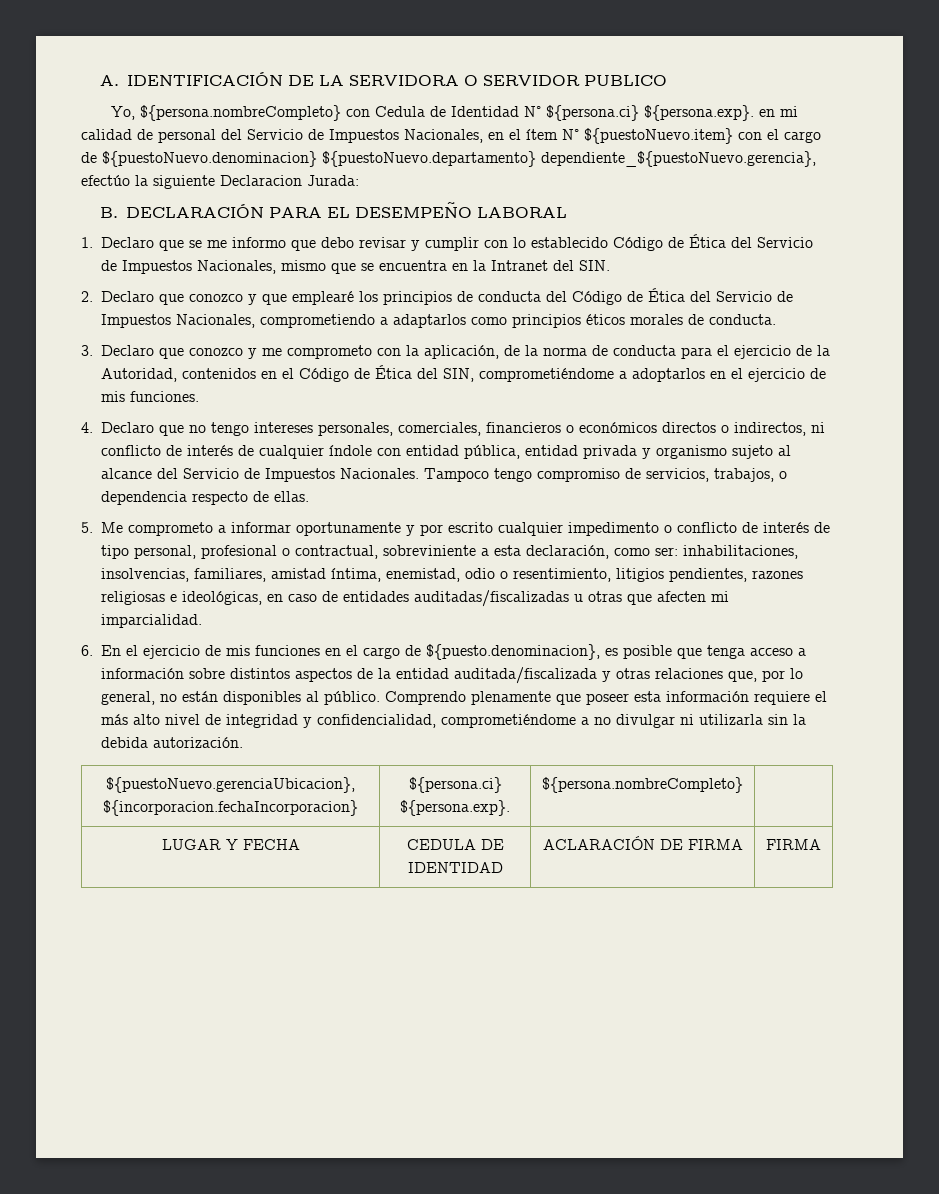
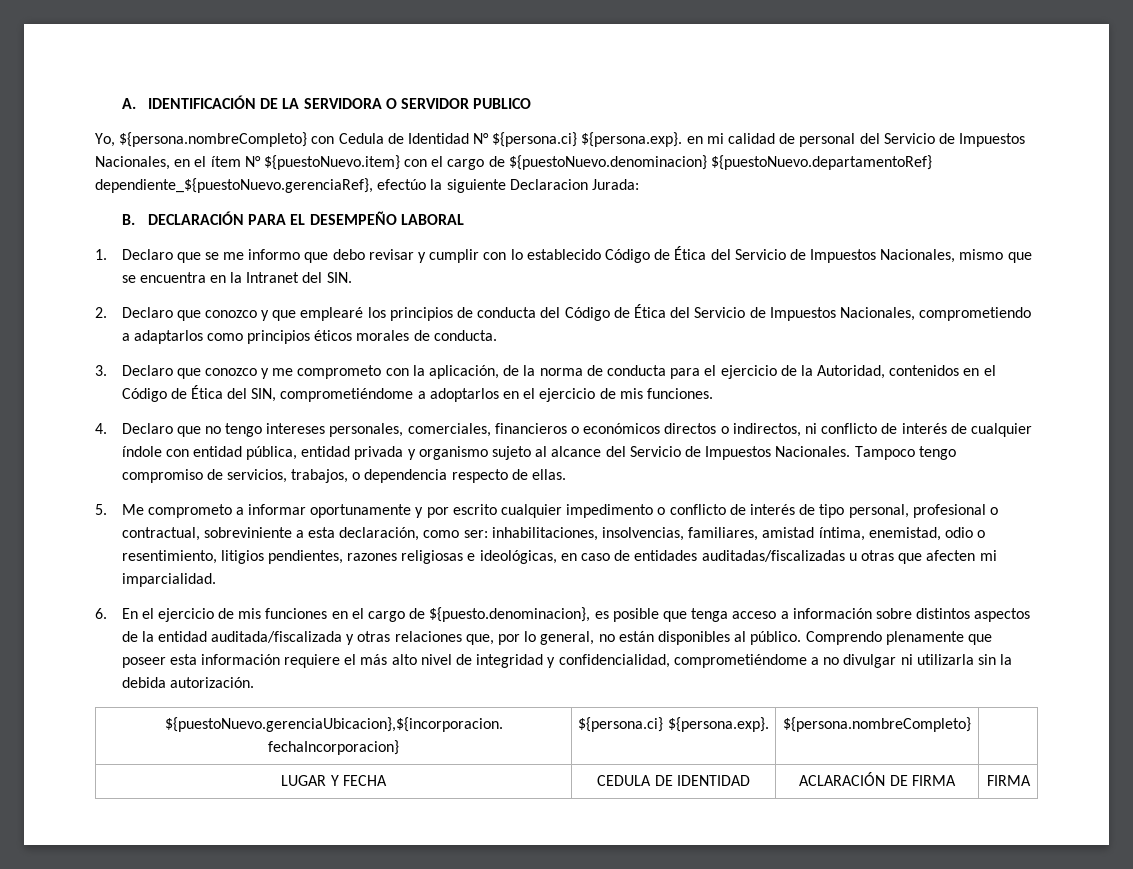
[322,151,816,167] ${puestoNuevo.departamento} dependiente_${puestoNuevo.gerencia}, -> [711,155,933,170] [95,178,373,193] ${puestoNuevo.departamentoRef} dependiente_${puestoNuevo.gerenciaRef},

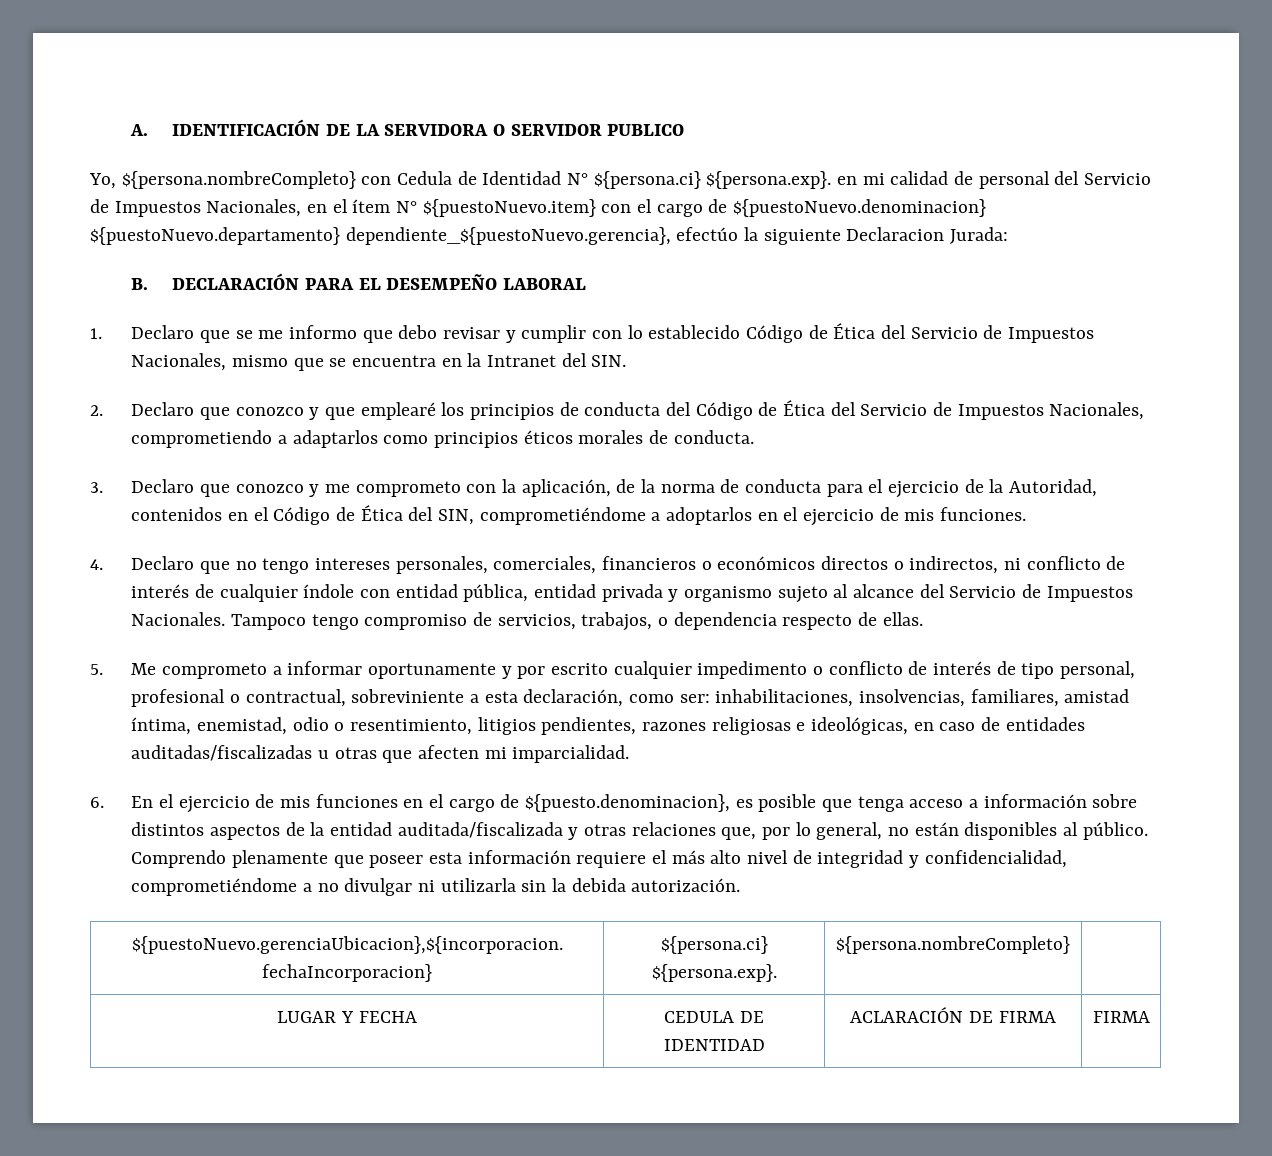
[711,155,933,170] [95,178,373,193] ${puestoNuevo.departamentoRef} dependiente_${puestoNuevo.gerenciaRef}, -> [90,227,671,245] ${puestoNuevo.departamento} dependiente_${puestoNuevo.gerencia},

